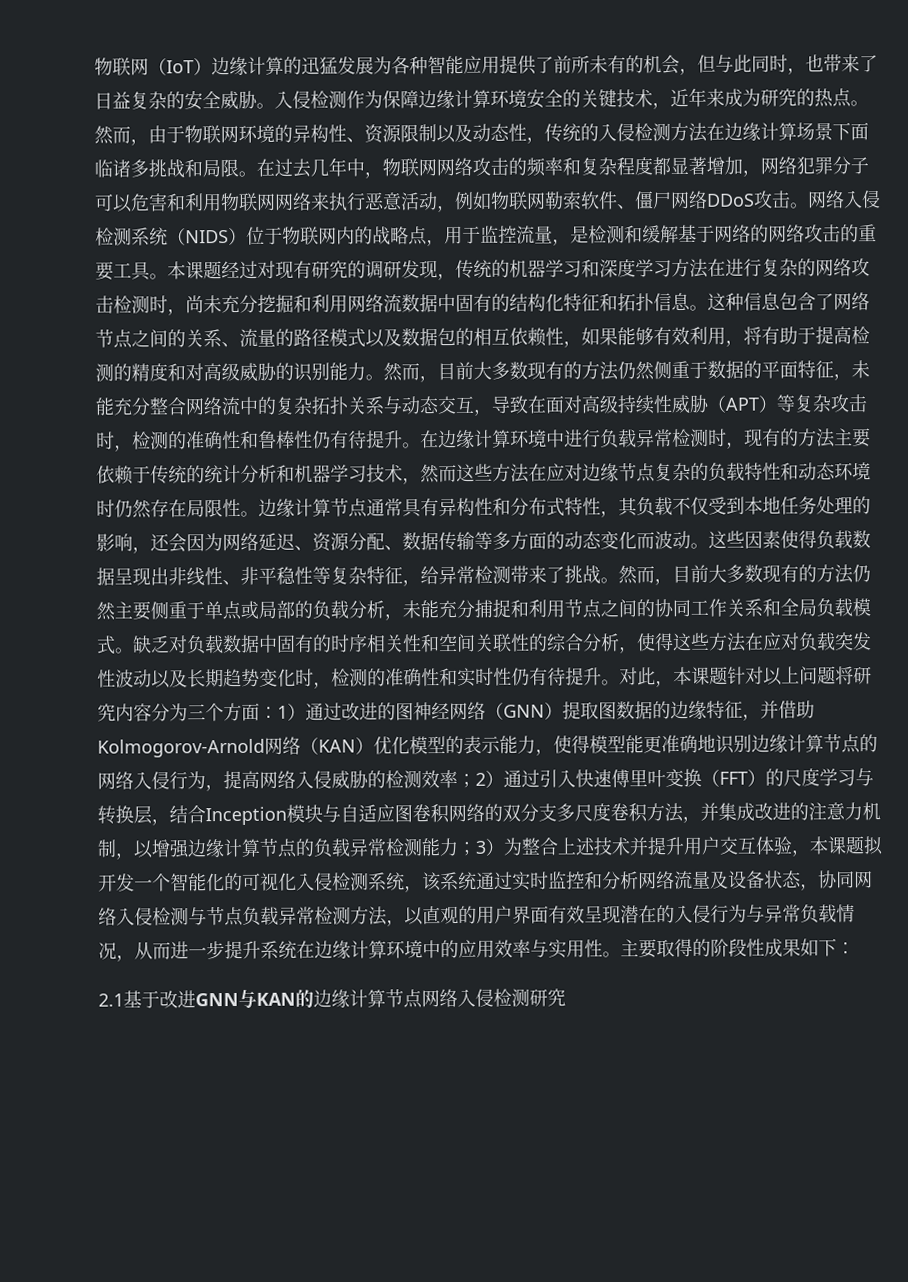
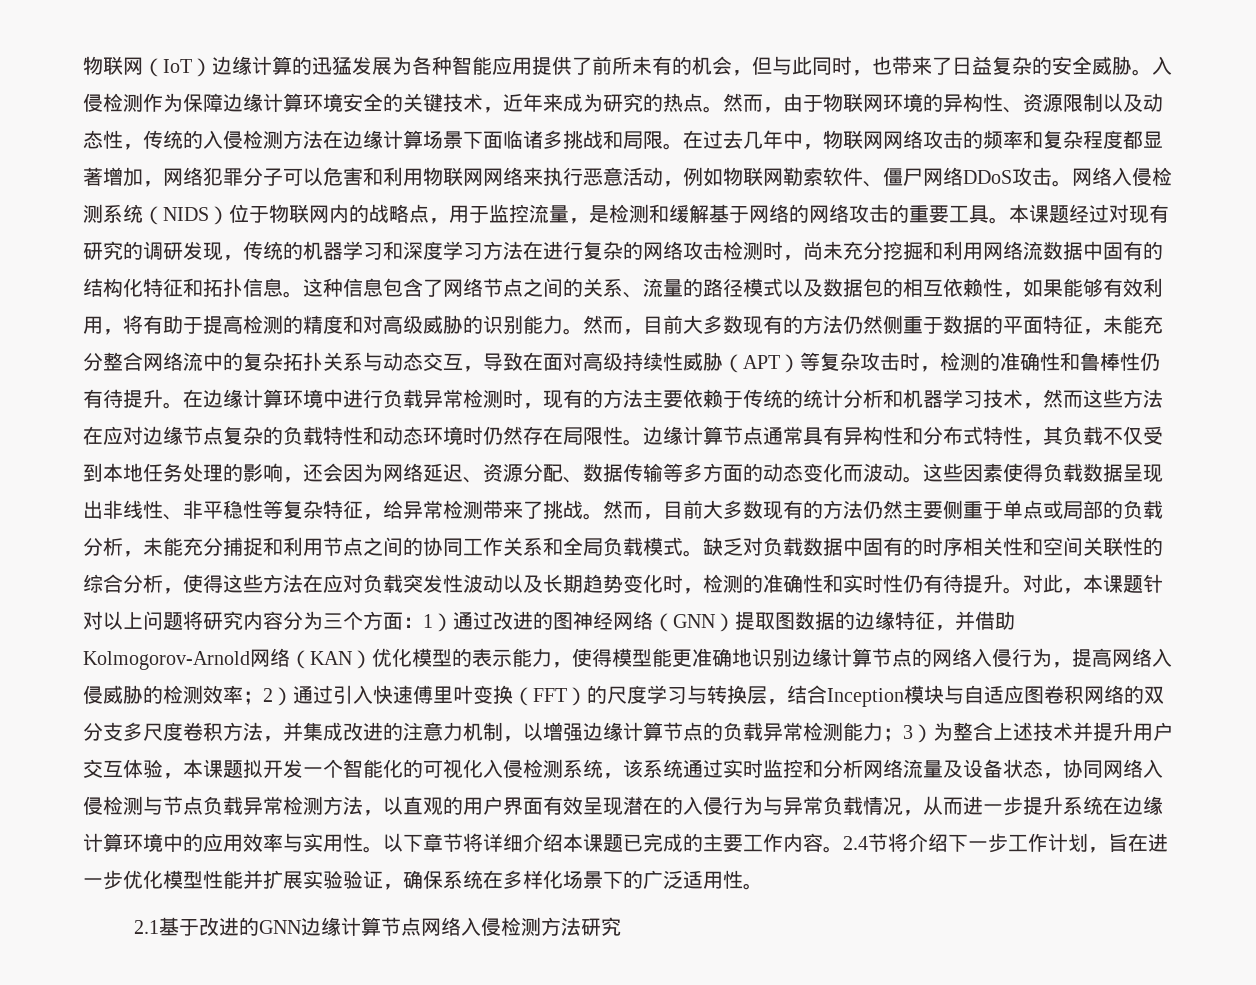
[620,938,855,959] 主要取得的阶段性成果如下： -> [383,833,1168,853] [83,870,763,890] 以下章节将详细介绍本课题已完成的主要工作内容。2.4节将介绍下一步工作计划，旨在进一步优化模型性能并扩展实验验证，确保系统在多样化场景下的广泛适用性。
[195,989,314,1008] GNN与KAN的 -> [239,917,302,936] 的GNN
(530, 997) none -> [541,917,582,936] 方法

